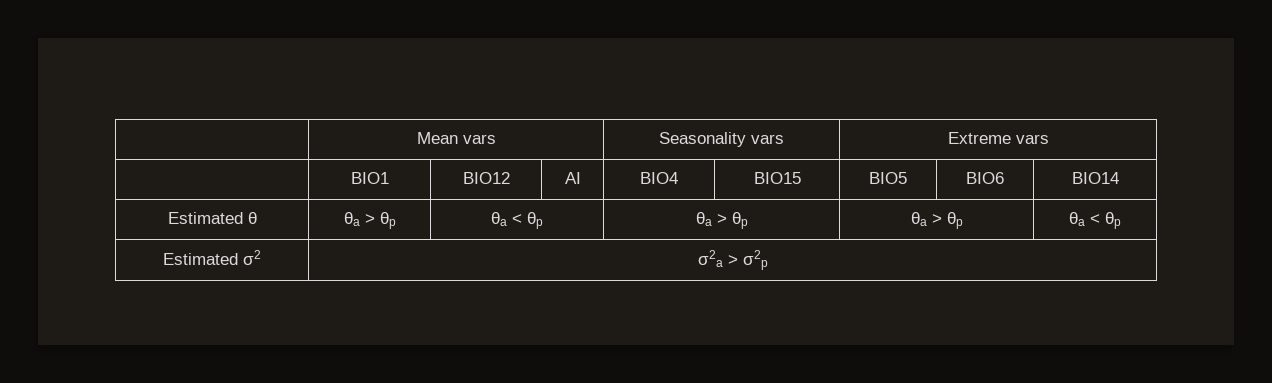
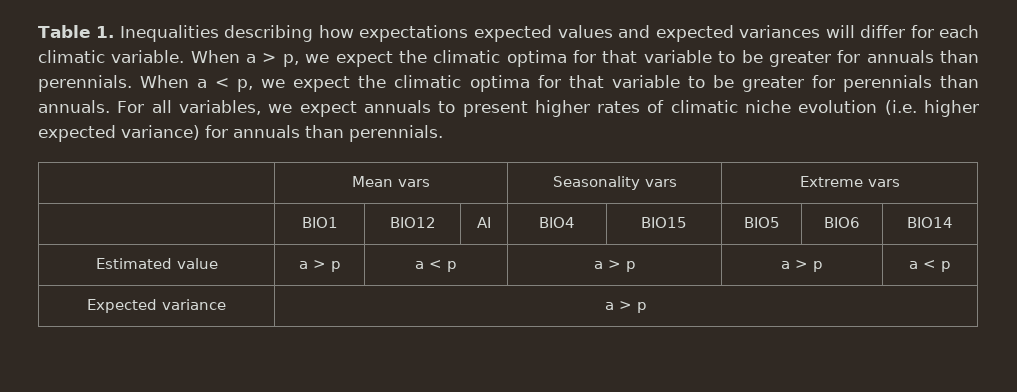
(416, 138) none -> [38,25,979,42] [38,50,979,67] [38,75,979,92] [38,100,979,117] [38,125,443,142] Table 1. Inequalities describing how expectations expected values and expected variances will differ for each climatic variable. When a > p, we expect the climatic optima for that variable to be greater for annuals than perennials. When a < p, we expect the climatic optima for that variable to be greater for perennials than annuals. For all variables, we expect annuals to present higher rates of climatic niche evolution (i.e. higher expected variance) for annuals than perennials. //
[247,212,257,224] [343,212,396,229] [491,212,543,229] [695,212,748,229] [910,212,963,229] [1069,212,1121,229] [163,250,261,265] [697,250,768,270] θ | θa > θp | θa < θp | θa > θp | θa > θp | θa < θp // Estimated σ2 | σ2a > σ2p -> [176,258,218,269] [298,260,341,272] [415,260,457,272] [593,260,636,272] [781,260,823,272] [909,260,951,272] [87,299,226,313] [605,301,647,313] value | a > p | a < p | a > p | a > p | a < p // Expected variance | a > p

